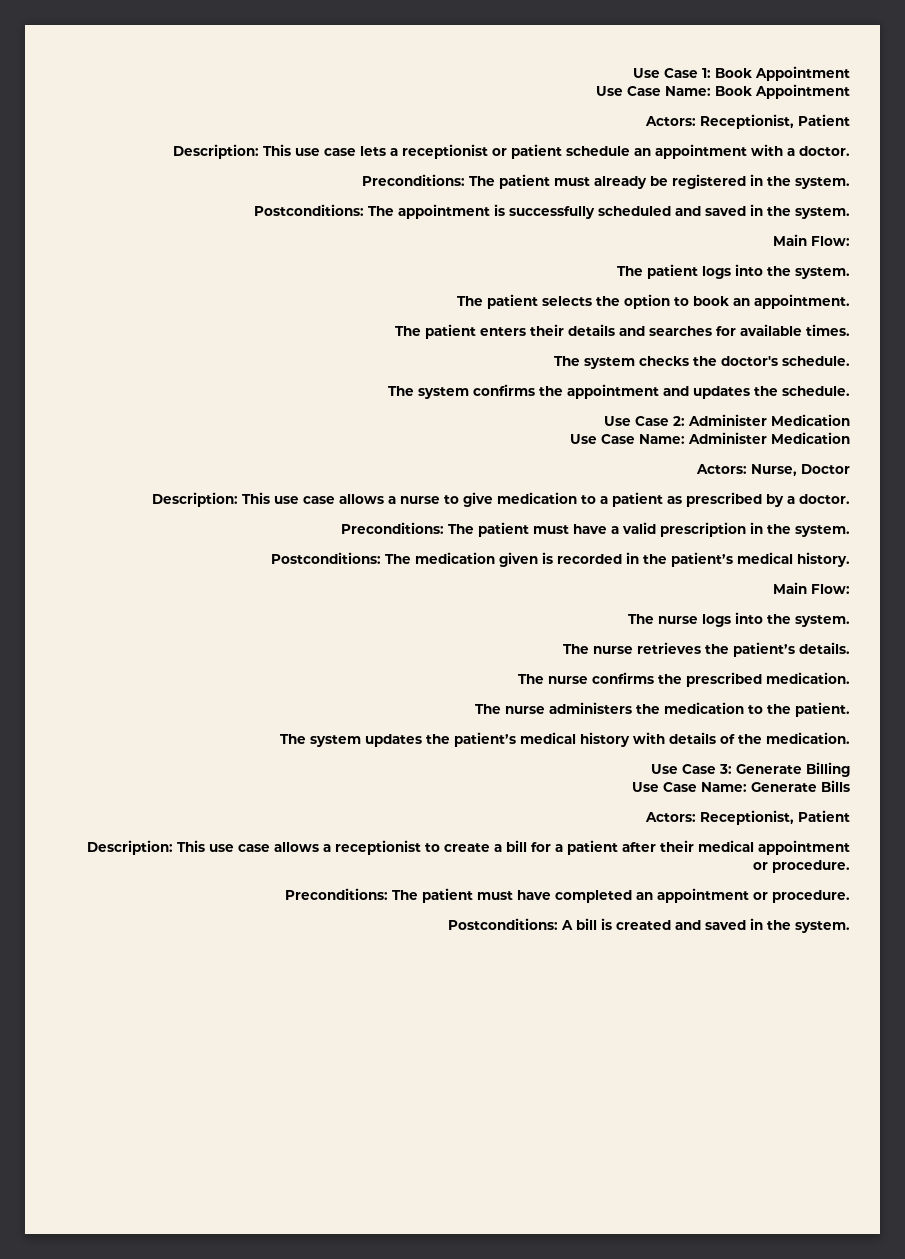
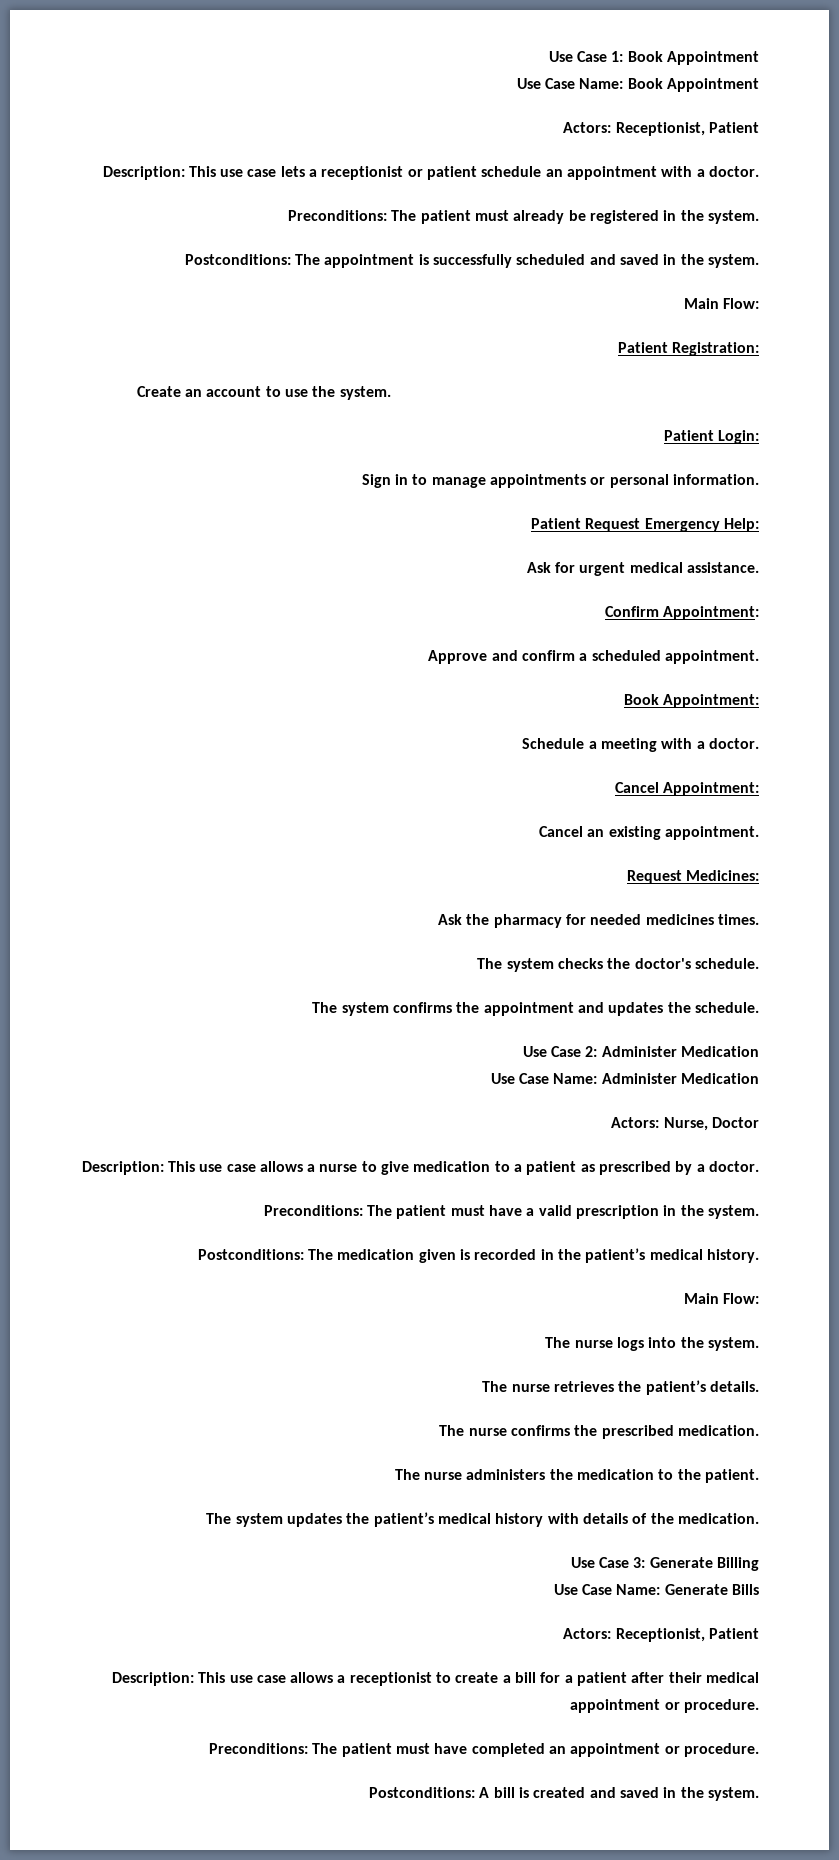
[617,264,850,279] [457,294,850,309] [395,324,802,339] The patient logs into the system. // The patient selects the option to book an appointment. // The patient enters their details and searches for available -> [617,342,760,356] [136,386,391,400] [663,430,760,444] [361,474,759,488] [531,518,760,532] [526,562,760,576] [604,606,760,620] [428,650,760,664] [623,694,760,708] [522,738,760,752] [614,782,760,796] [539,826,760,840] [626,870,760,884] [438,914,714,928] Patient Registration: // Create an account to use the system. // Patient Login: // Sign in to manage appointments or personal information. // Patient Request Emergency Help: // Ask for urgent medical assistance. // Confirm Appointment: // Approve and confirm a scheduled appointment. // Book Appointment: // Schedule a meeting with a doctor. // Cancel Appointment: // Cancel an existing appointment. // Request Medicines: // Ask the pharmacy for needed medicines

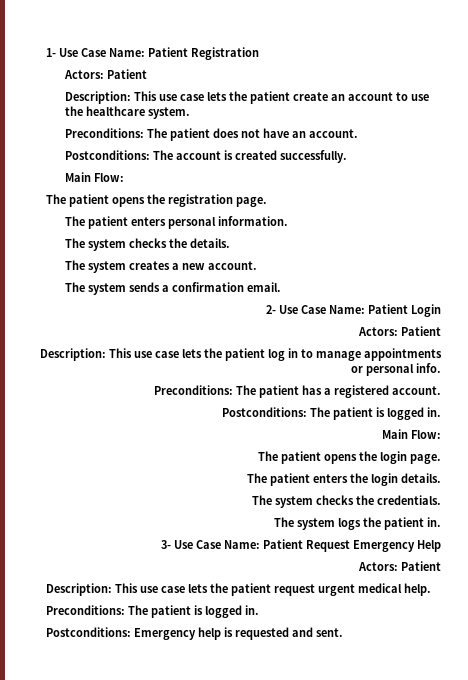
[548,51,760,65] [516,78,760,92] [563,122,760,136] [102,166,760,180] [288,210,760,224] [184,254,760,268] [683,298,760,309] [617,342,760,356] [136,386,181,397] Use Case 1: Book Appointment // Use Case Name: Book Appointment // Actors: Receptionist, Patient // Description: This use case lets a receptionist or patient schedule an appointment with a doctor. // Preconditions: The patient must already be registered in the system. // Postconditions: The appointment is successfully scheduled and saved in the system. // Main Flow: // Patient Registration: // Create -> [46,47,259,60] [64,69,148,79] [65,91,329,104] 1- Use Case Name: Patient Registration // Actors: Patient // Description: This use case lets the patient create
[339,386,391,400] [663,430,760,444] [361,474,391,488] system. // Patient Login: // Sign -> [86,106,191,119] [65,128,359,141] [65,150,348,163] [65,172,125,182] [46,194,267,207] [65,216,289,229] [65,238,231,251] [65,260,258,273] [65,282,282,295] [266,304,442,317] [358,326,441,336] [40,348,286,361] healthcare system. // Preconditions: The patient does not have an account. // Postconditions: The account is created successfully. // Main Flow: // The patient opens the registration page. // The patient enters personal information. // The system checks the details. // The system creates a new account. // The system sends a confirmation email. // 2- Use Case Name: Patient Login // Actors: Patient // Description: This use case lets the patient log
[673,474,759,485] [531,518,760,532] [526,562,760,576] [604,606,760,620] [428,650,760,664] [623,694,760,708] [522,738,760,752] [614,782,760,796] [539,826,760,840] [626,870,760,884] [438,914,760,928] [477,958,760,972] [312,1002,760,1016] [522,1046,760,1057] [490,1073,760,1084] [611,1117,760,1131] [81,1161,760,1175] [263,1205,760,1219] [197,1248,760,1263] [683,1293,760,1304] [545,1337,760,1351] [482,1380,760,1395] [439,1425,760,1439] [394,1469,760,1483] [206,1512,760,1527] [570,1557,760,1571] [553,1584,760,1595] [563,1628,760,1642] [111,1672,760,1686] [570,1699,760,1713] [209,1743,759,1757] [369,1787,760,1801] information. // Patient Request Emergency Help: // Ask for urgent medical assistance. // Confirm Appointment: // Approve and confirm a scheduled appointment. // Book Appointment: // Schedule a meeting with a doctor. // Cancel Appointment: // Cancel an existing appointment. // Request Medicines: // Ask the pharmacy for needed medicines times. // The system checks the doctor's schedule. // The system confirms the appointment and updates the schedule. // Use Case 2: Administer Medication // Use Case Name: Administer Medication // Actors: Nurse, Doctor // Description: This use case allows a nurse to give medication to a patient as prescribed by a doctor. // Preconditions: The patient must have a valid prescription in the system. // Postconditions: The medication given is recorded in the patient’s medical history. // Main Flow: // The nurse logs into the system. // The nurse retrieves the patient’s details. // The nurse confirms the prescribed medication. // The nurse administers the medication to the patient. // The system updates the patient’s medical history with details of the medication. // Use Case 3: Generate Billing // Use Case Name: Generate Bills // Actors: Receptionist, Patient // Description: This use case allows a receptionist to create a bill for a patient after their medical appointment or procedure. // Preconditions: The patient must have completed an appointment or procedure. // Postconditions: A bill is created and saved in the system. -> [416,363,442,373] [154,385,442,398] [222,407,442,420] [382,429,441,439] [258,451,442,464] [247,473,442,486] [252,495,442,508] [274,517,442,530] [161,539,442,552] [358,561,441,571] [46,583,431,596] [46,605,259,618] [46,627,343,640] info. // Preconditions: The patient has a registered account. // Postconditions: The patient is logged in. // Main Flow: // The patient opens the login page. // The patient enters the login details. // The system checks the credentials. // The system logs the patient in. // 3- Use Case Name: Patient Request Emergency Help // Actors: Patient // Description: This use case lets the patient request urgent medical help. // Preconditions: The patient is logged in. // Postconditions: Emergency help is requested and sent.

